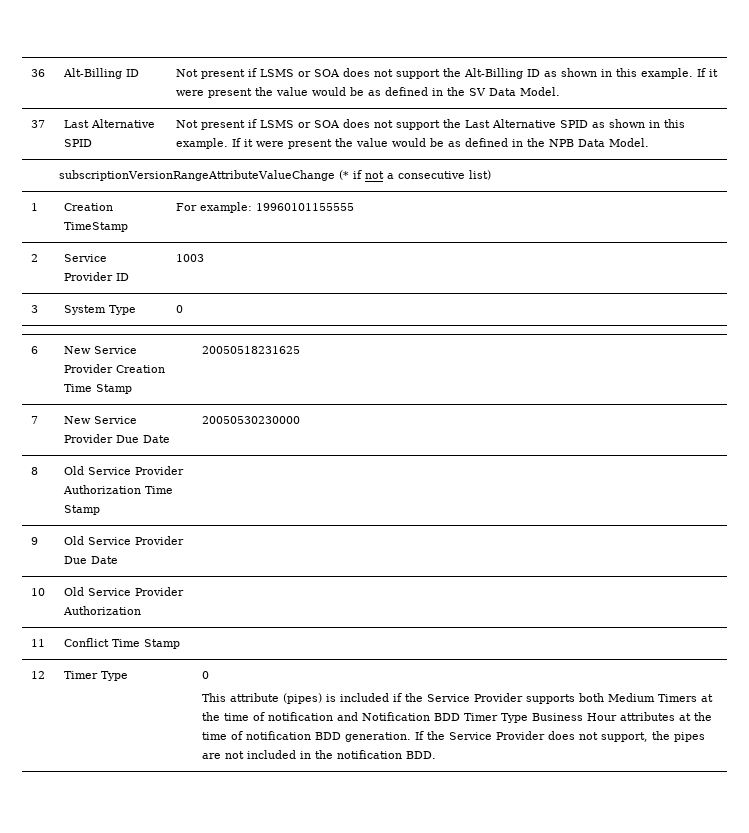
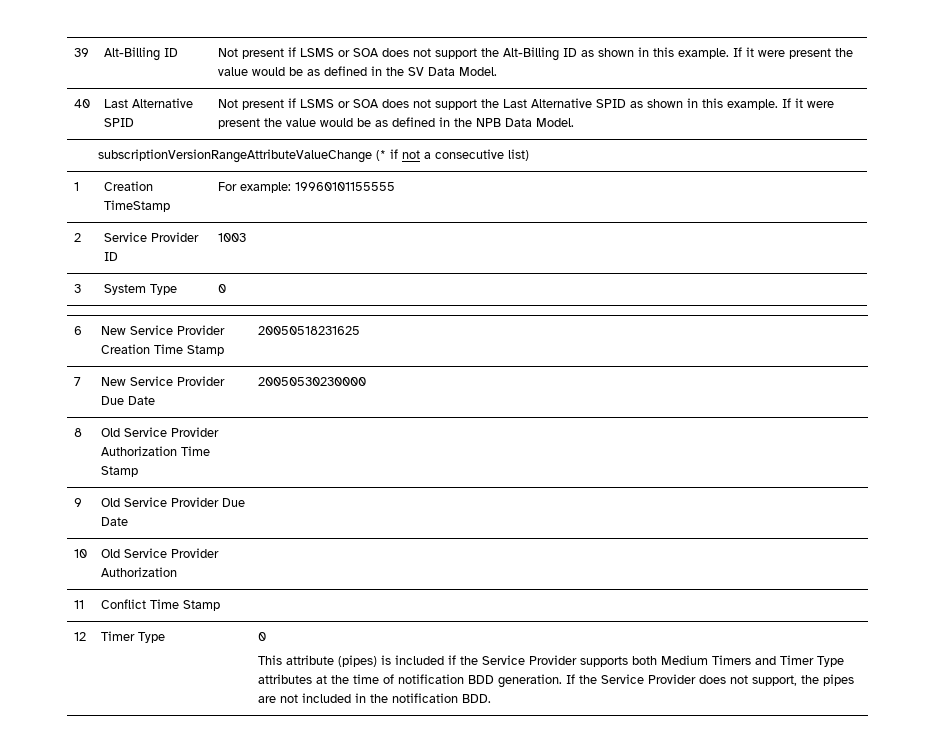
[31,69,46,77] 36 -> [73,48,89,57] 39
[31,120,46,128] 37 -> [73,99,90,108] 40
[701,694,714,702] [202,712,618,723] at the time of notification and Notification BDD Timer Type Business Hour -> [754,655,844,667] and Timer Type

